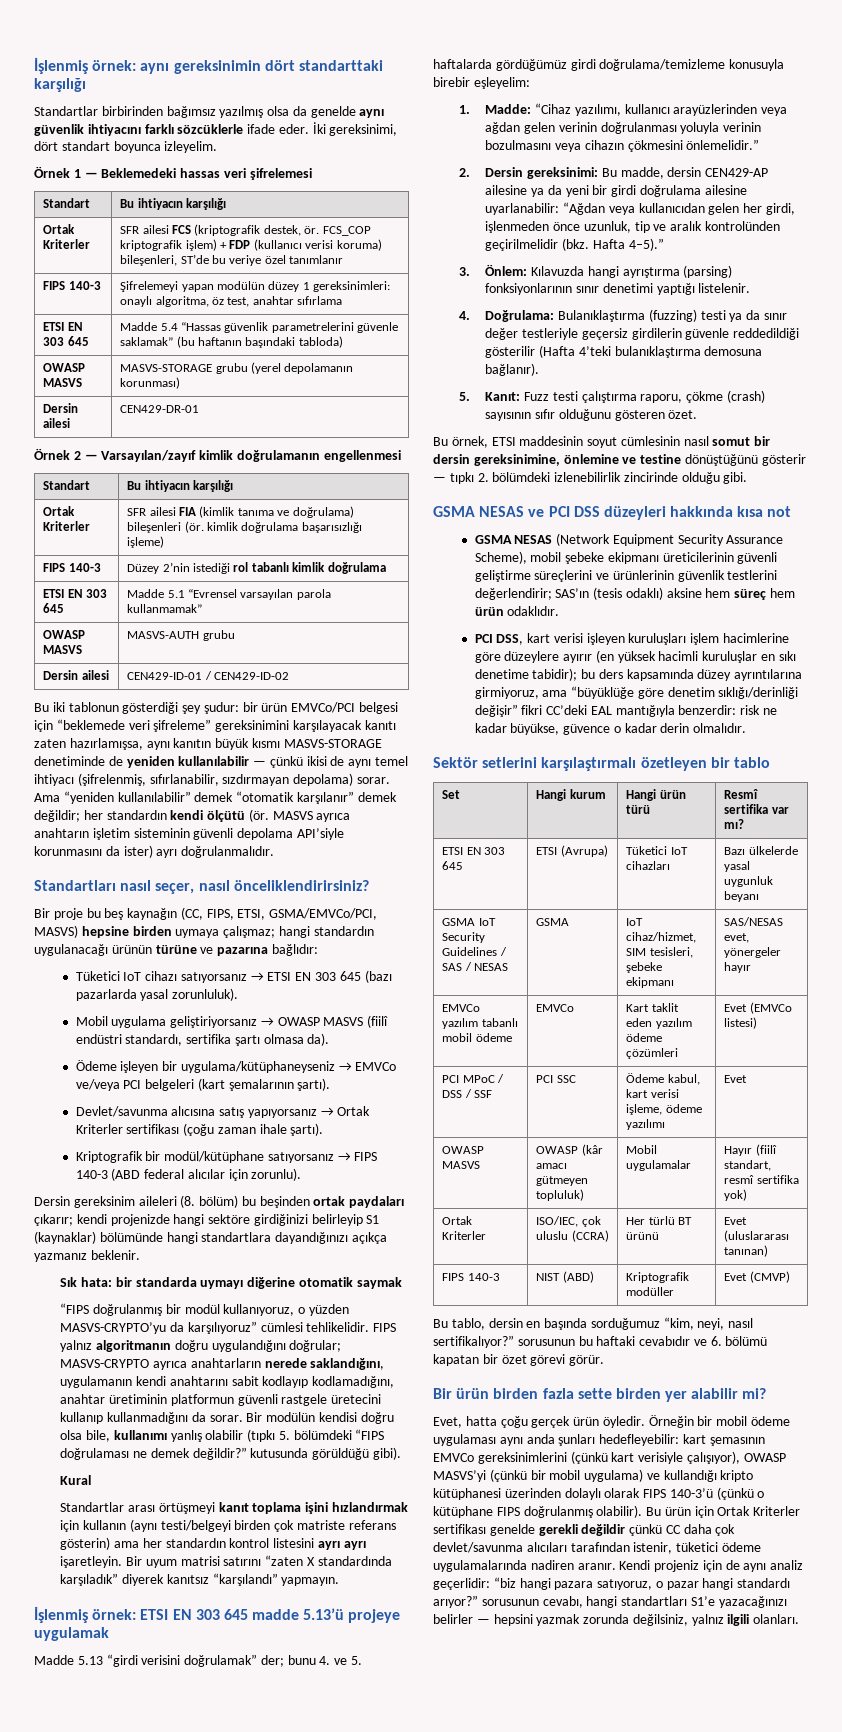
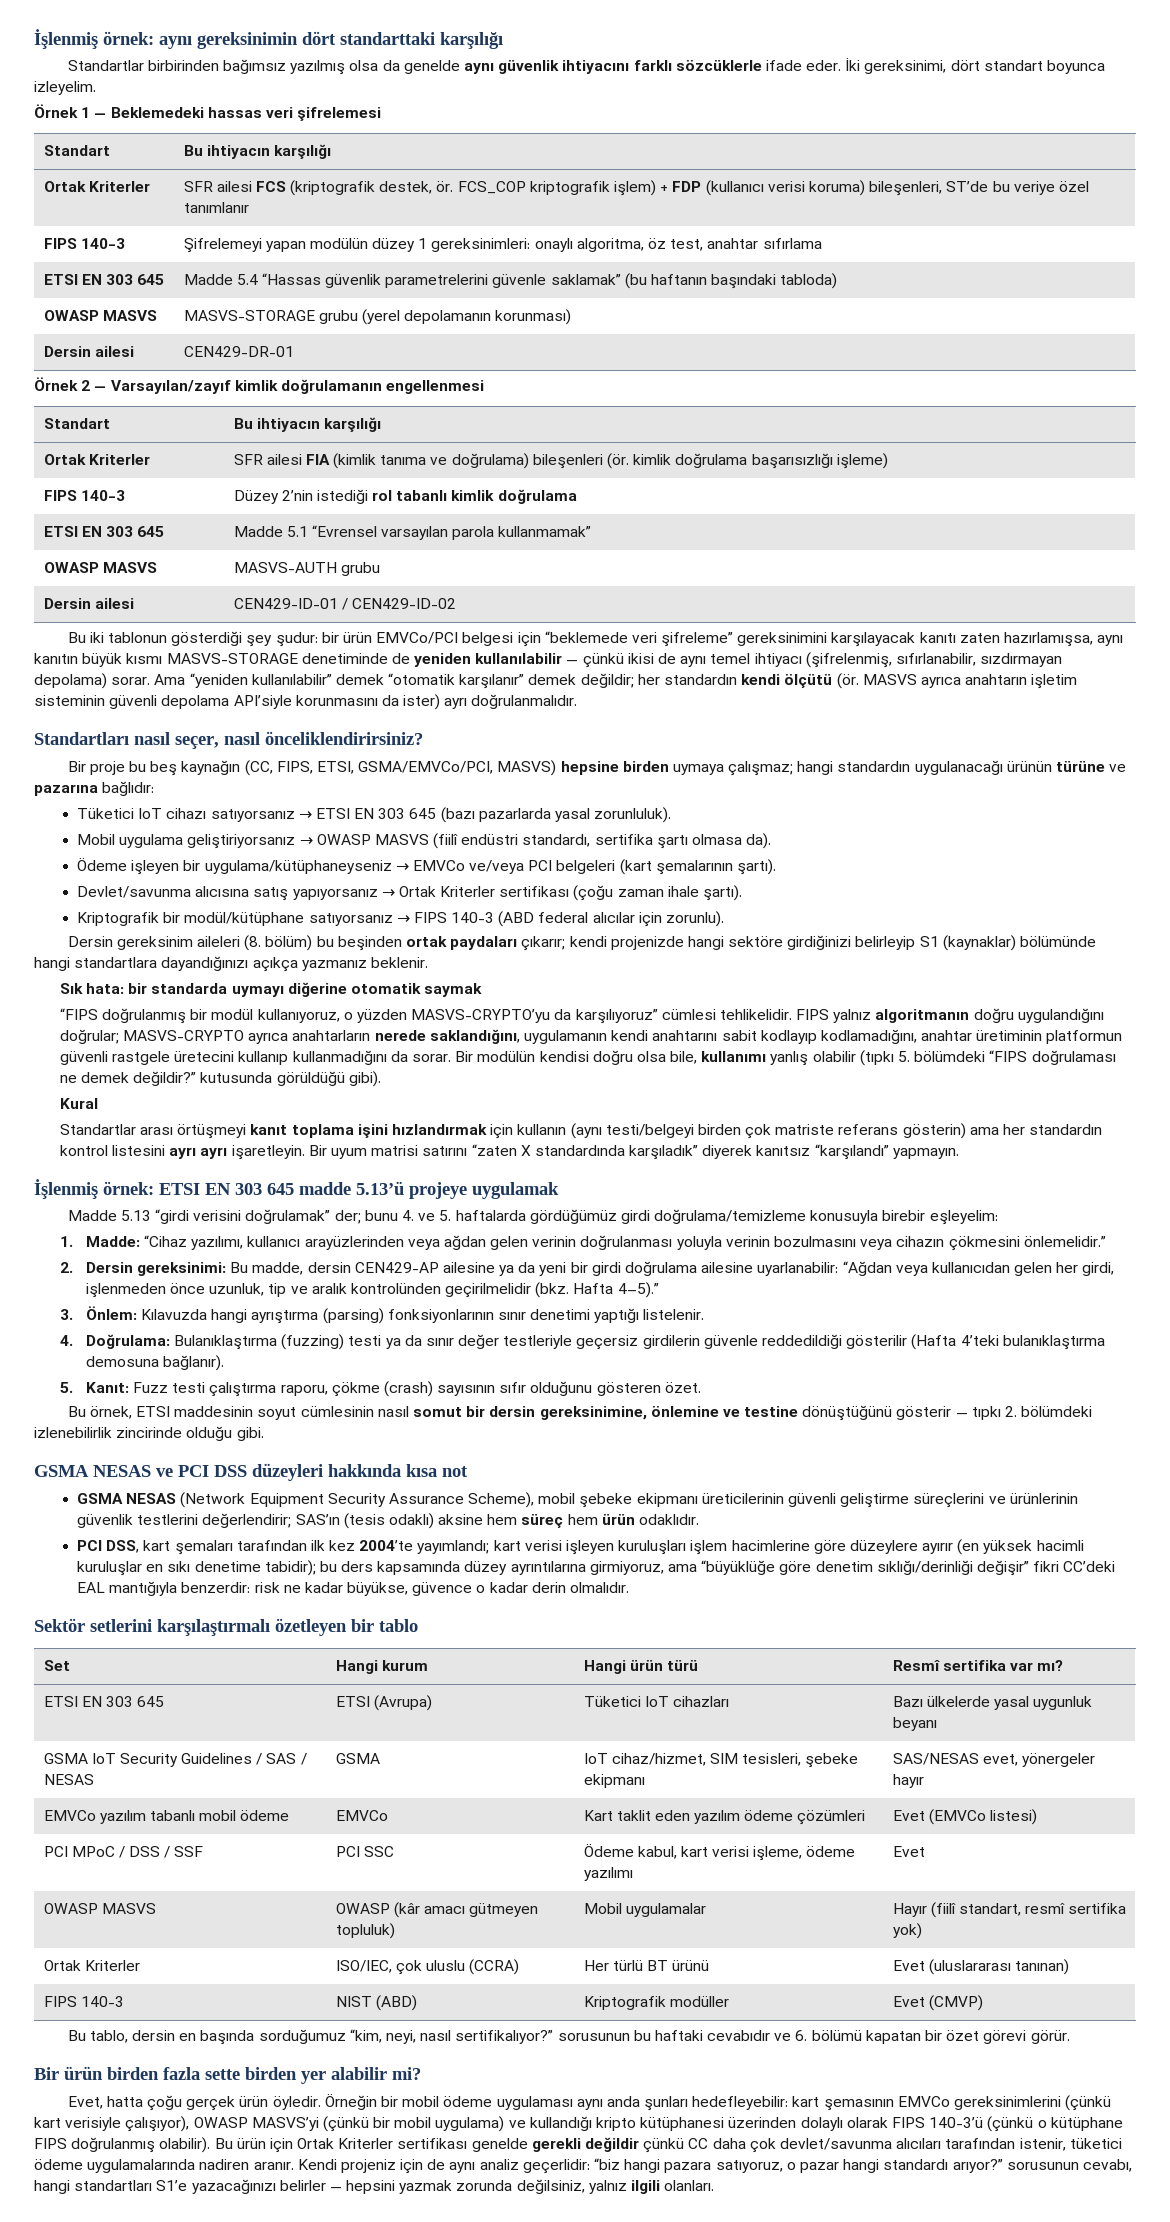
(551, 638) none -> [174,1540,521,1555] şemaları tarafından ilk kez 2004’te yayımlandı; kart

